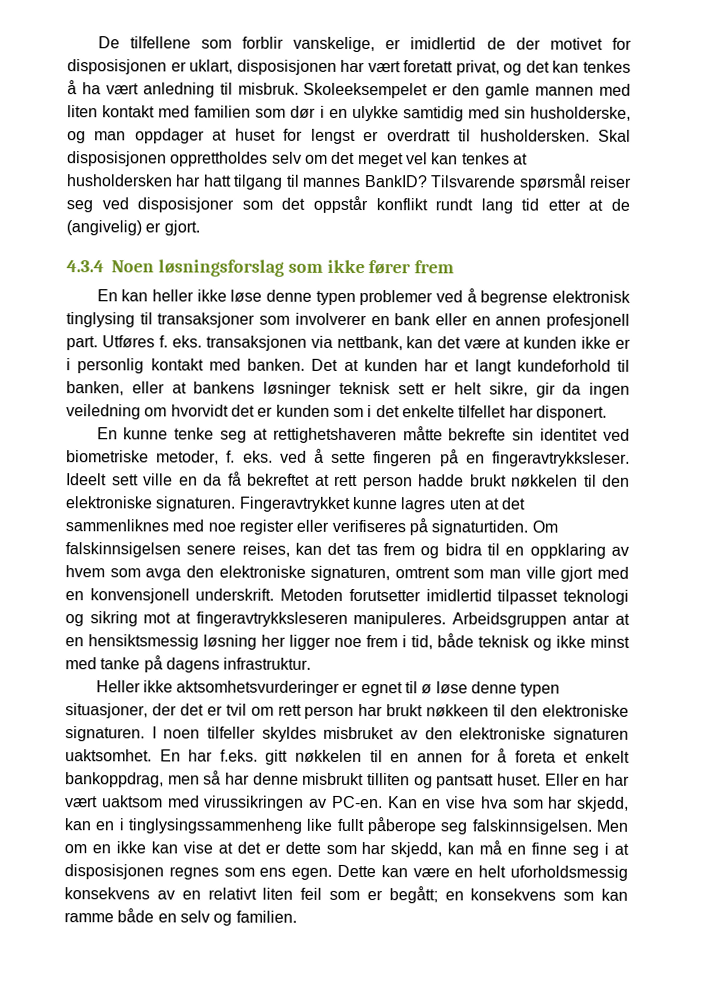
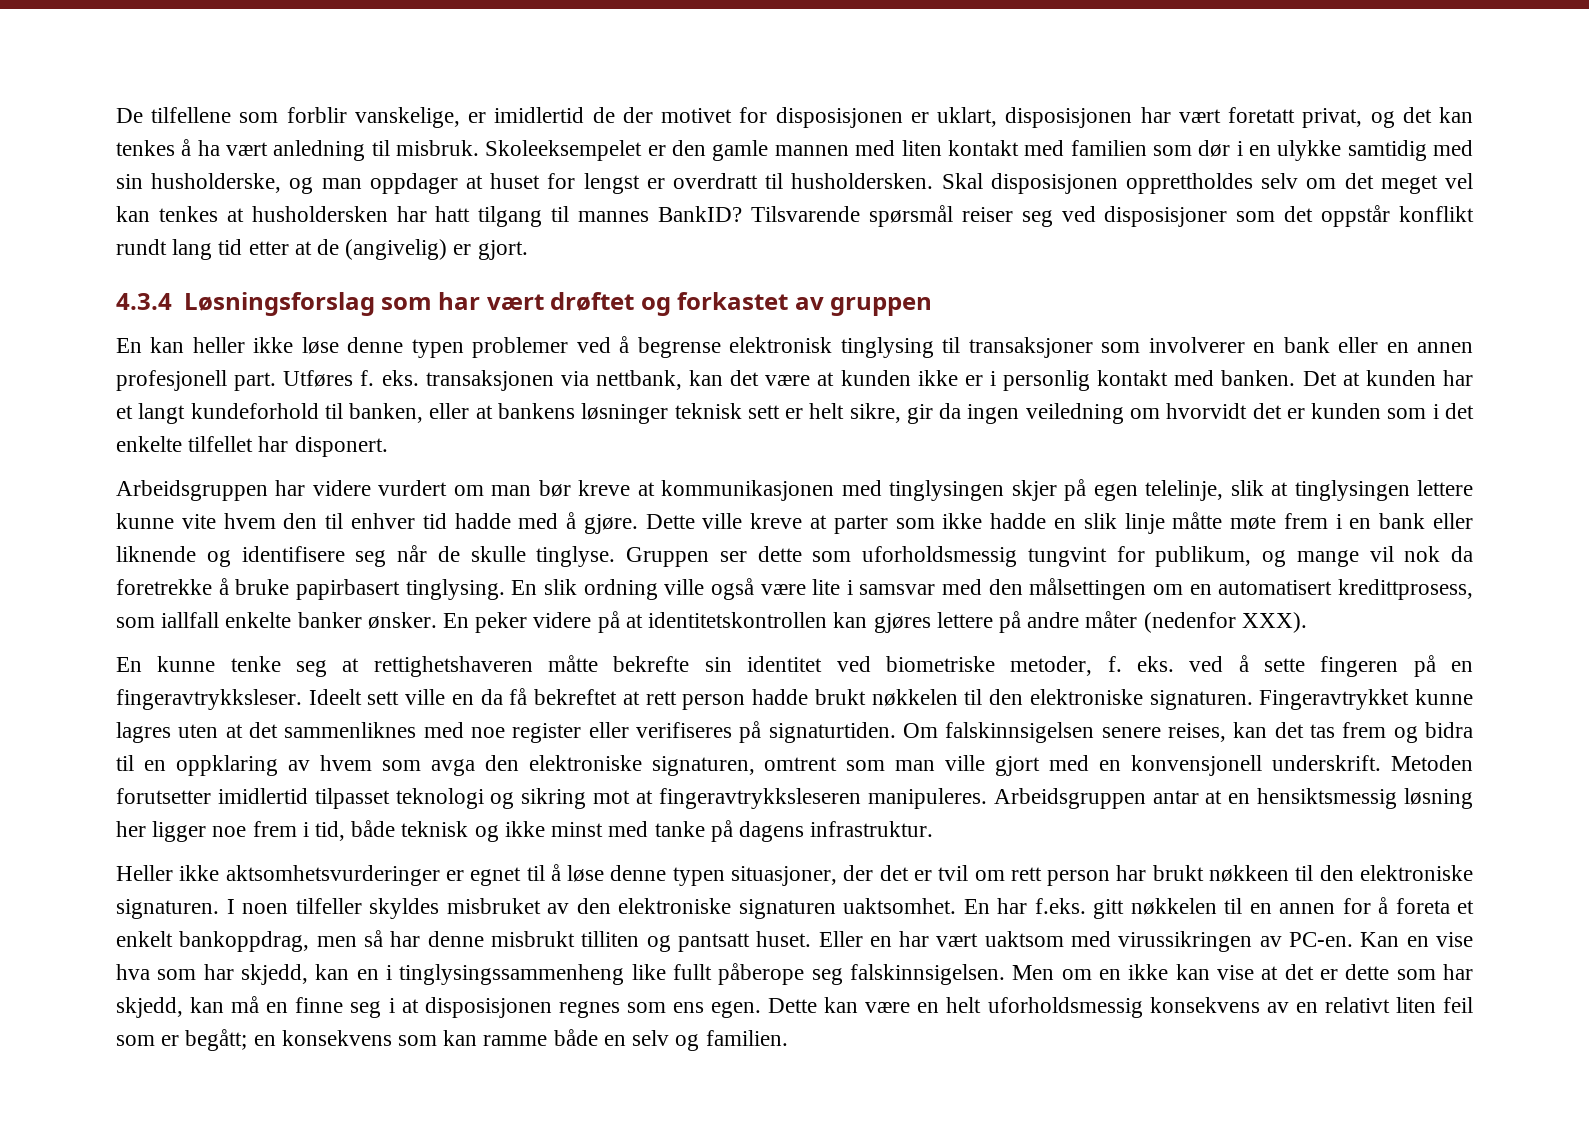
[111,259,455,277] Noen løsningsforslag som ikke fører frem -> [183,292,933,316] Løsningsforslag som har vært drøftet og forkastet av gruppen
(607, 413) none -> [116,479,1473,501] [116,512,1473,534] [116,545,1473,567] [116,578,1473,600] [116,611,1307,633] // Arbeidsgruppen har videre vurdert om man bør kreve at kommunikasjonen med tinglysingen skjer på egen telelinje, slik at tinglysingen lettere kunne vite hvem den til enhver tid hadde med å gjøre. Dette ville kreve at parter som ikke hadde en slik linje måtte møte frem i en bank eller liknende og identifisere seg når de skulle tinglyse. Gruppen ser dette som uforholdsmessig tungvint for publikum, og mange vil nok da foretrekke å bruke papirbasert tinglysing. En slik ordning ville også være lite i samsvar med den målsettingen om en automatisert kredittprosess, som iallfall enkelte banker ønsker. En peker videre på at identitetskontrollen kan gjøres lettere på andre måter (nedenfor XXX).
[421,684,433,694] ø -> [550,864,561,881] å

